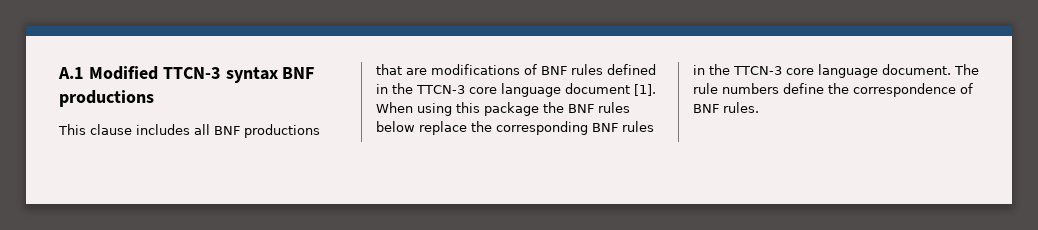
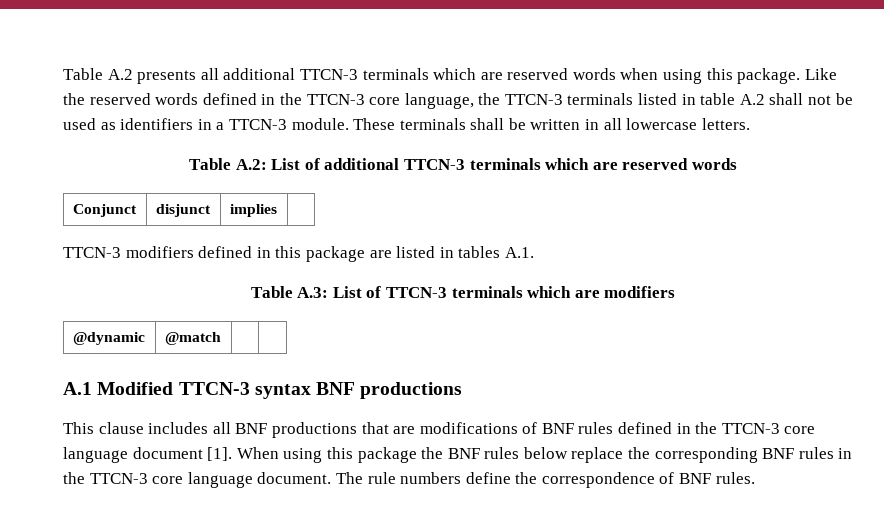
(58, 73) none -> [63,68,837,84] [63,93,853,109] [63,118,750,130] [189,158,737,170] [72,204,137,217] [155,204,211,217] [229,204,277,217] [63,246,534,262] [250,286,676,298] [72,332,145,345] [164,332,221,345] Table A.2 presents all additional TTCN-3 terminals which are reserved words when using this package. Like the reserved words defined in the TTCN-3 core language, the TTCN-3 terminals listed in table A.2 shall not be used as identifiers in a TTCN-3 module. These terminals shall be written in all lowercase letters. // Table A.2: List of additional TTCN-3 terminals which are reserved words // Conjunct | disjunct | implies | // TTCN-3 modifiers defined in this package are listed in tables A.1. // Table A.3: List of TTCN-3 terminals which are modifiers // @dynamic | @match | | //

